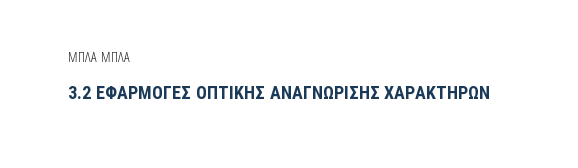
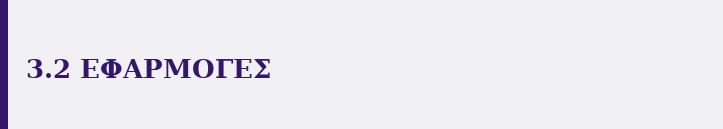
[68,52,130,62] [68,86,491,99] ΜΠΛΑ ΜΠΛΑ // 3.2 ΕΦΑΡΜΟΓΕΣ ΟΠΤΙΚΗΣ ΑΝΑΓΝΩΡΙΣΗΣ ΧΑΡΑΚΤΗΡΩΝ -> [26,59,271,78] 3.2 ΕΦΑΡΜΟΓΕΣ

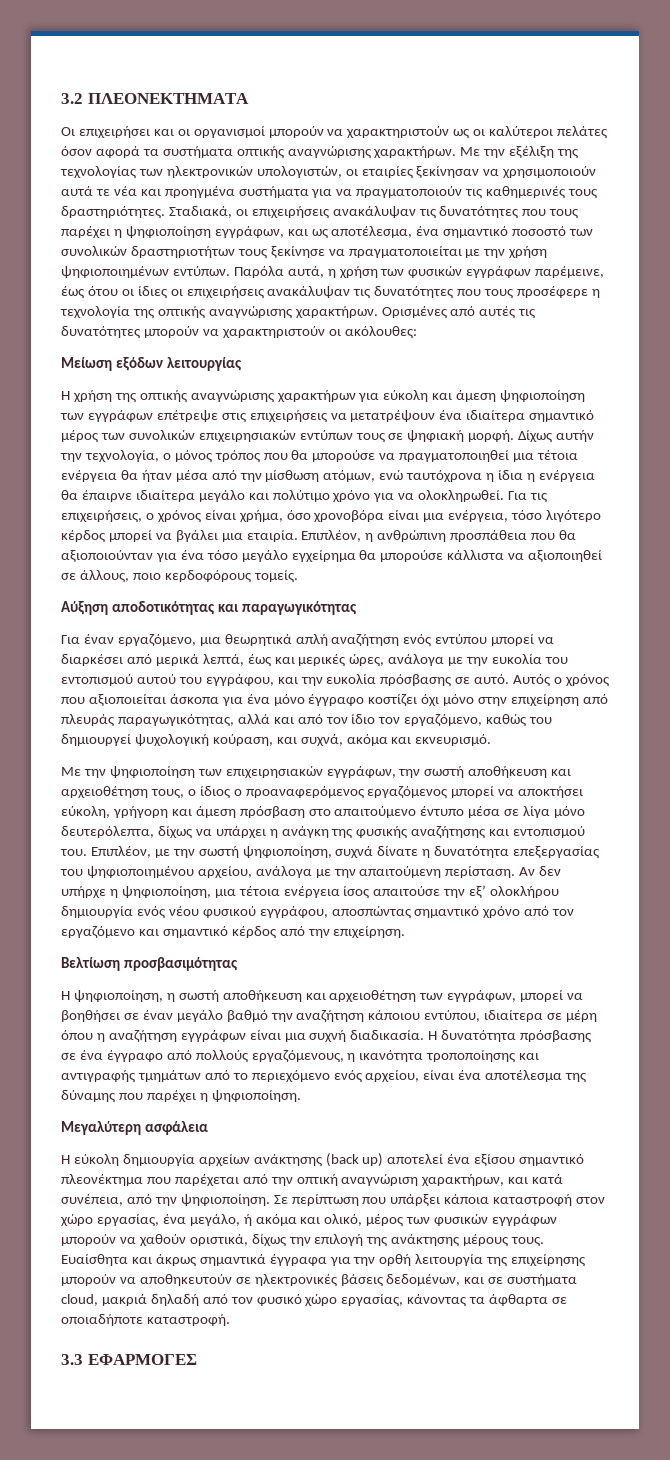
(71, 68) none -> [87,93,249,104] [61,126,609,139] [61,146,580,159] [60,166,597,179] [61,186,599,199] [61,206,580,219] [61,226,594,239] [61,246,548,259] [61,266,605,278] [61,286,600,299] [60,306,537,319] [61,326,417,339] [61,357,242,371] [61,390,586,403] [60,410,595,423] [61,430,595,443] [60,450,579,463] [61,470,595,482] [61,490,549,503] [61,510,602,523] [61,530,577,543] [61,550,603,562] [61,570,298,583] [61,601,357,615] [61,634,555,647] [61,654,568,667] [61,674,610,687] [61,694,608,707] [61,714,553,727] [61,734,492,746] [61,766,572,778] [61,786,584,799] [61,806,586,818] [61,826,586,839] [60,846,601,859] [60,866,562,878] [61,885,560,899] [61,906,575,919] [61,926,406,939] [61,957,238,971] [61,990,584,1002] [61,1010,598,1023] [61,1030,593,1043] [61,1050,540,1063] [61,1070,588,1083] [61,1090,301,1103] [61,1121,208,1135] [61,1153,585,1167] [61,1174,564,1186] [61,1194,606,1206] [60,1214,558,1227] [61,1234,545,1247] [61,1254,587,1267] [61,1274,578,1287] [61,1294,568,1307] [61,1314,230,1326] [61,1354,83,1365] ΠΛΕΟΝΕΚΤΗΜΑΤΑ // Οι επιχειρήσει και οι οργανισμοί μπορούν να χαρακτηριστούν ως οι καλύτεροι πελάτες όσον αφορά τα συστήματα οπτικής αναγνώρισης χαρακτήρων. Με την εξέλιξη της τεχνολογίας των ηλεκτρονικών υπολογιστών, οι εταιρίες ξεκίνησαν να χρησιμοποιούν αυτά τε νέα και προηγμένα συστήματα για να πραγματοποιούν τις καθημερινές τους δραστηριότητες. Σταδιακά, οι επιχειρήσεις ανακάλυψαν τις δυνατότητες που τους παρέχει η ψηφιοποίηση εγγράφων, και ως αποτέλεσμα, ένα σημαντικό ποσοστό των συνολικών δραστηριοτήτων τους ξεκίνησε να πραγματοποιείται με την χρήση ψηφιοποιημένων εντύπων. Παρόλα αυτά, η χρήση των φυσικών εγγράφων παρέμεινε, έως ότου οι ίδιες οι επιχειρήσεις ανακάλυψαν τις δυνατότητες που τους προσέφερε η τεχνολογία της οπτικής αναγνώρισης χαρακτήρων. Ορισμένες από αυτές τις δυνατότητες μπορούν να χαρακτηριστούν οι ακόλουθες: // Μείωση εξόδων λειτουργίας // Η χρήση της οπτικής αναγνώρισης χαρακτήρων για εύκολη και άμεση ψηφιοποίηση των εγγράφων επέτρεψε στις επιχειρήσεις να μετατρέψουν ένα ιδιαίτερα σημαντικό μέρος των συνολικών επιχειρησιακών εντύπων τους σε ψηφιακή μορφή. Δίχως αυτήν την τεχνολογία, ο μόνος τρόπος που θα μπορούσε να πραγματοποιηθεί μια τέτοια ενέργεια θα ήταν μέσα από την μίσθωση ατόμων, ενώ ταυτόχρονα η ίδια η ενέργεια θα έπαιρνε ιδιαίτερα μεγάλο και πολύτιμο χρόνο για να ολοκληρωθεί. Για τις επιχειρήσεις, ο χρόνος είναι χρήμα, όσο χρονοβόρα είναι μια ενέργεια, τόσο λιγότερο κέρδος μπορεί να βγάλει μια εταιρία. Επιπλέον, η ανθρώπινη προσπάθεια που θα αξιοποιούνταν για ένα τόσο μεγάλο εγχείρημα θα μπορούσε κάλλιστα να αξιοποιηθεί σε άλλους, ποιο κερδοφόρους τομείς. // Αύξηση αποδοτικότητας και παραγωγικότητας // Για έναν εργαζόμενο, μια θεωρητικά απλή αναζήτηση ενός εντύπου μπορεί να διαρκέσει από μερικά λεπτά, έως και μερικές ώρες, ανάλογα με την ευκολία του εντοπισμού αυτού του εγγράφου, και την ευκολία πρόσβασης σε αυτό. Αυτός ο χρόνος που αξιοποιείται άσκοπα για ένα μόνο έγγραφο κοστίζει όχι μόνο στην επιχείρηση από πλευράς παραγωγικότητας, αλλά και από τον ίδιο τον εργαζόμενο, καθώς του δημιουργεί ψυχολογική κούραση, και συχνά, ακόμα και εκνευρισμό. // Με την ψηφιοποίηση των επιχειρησιακών εγγράφων, την σωστή αποθήκευση και αρχειοθέτηση τους, ο ίδιος ο προαναφερόμενος εργαζόμενος μπορεί να αποκτήσει εύκολη, γρήγορη και άμεση πρόσβαση στο απαιτούμενο έντυπο μέσα σε λίγα μόνο δευτερόλεπτα, δίχως να υπάρχει η ανάγκη της φυσικής αναζήτησης και εντοπισμού του. Επιπλέον, με την σωστή ψηφιοποίηση, συχνά δίνατε η δυνατότητα επεξεργασίας του ψηφιοποιημένου αρχείου, ανάλογα με την απαιτούμενη περίσταση. Αν δεν υπήρχε η ψηφιοποίηση, μια τέτοια ενέργεια ίσος απαιτούσε την εξ’ ολοκλήρου δημιουργία ενός νέου φυσικού εγγράφου, αποσπώντας σημαντικό χρόνο από τον εργαζόμενο και σημαντικό κέρδος από την επιχείρηση. // Βελτίωση προσβασιμότητας // Η ψηφιοποίηση, η σωστή αποθήκευση και αρχειοθέτηση των εγγράφων, μπορεί να βοηθήσει σε έναν μεγάλο βαθμό την αναζήτηση κάποιου εντύπου, ιδιαίτερα σε μέρη όπου η αναζήτηση εγγράφων είναι μια συχνή διαδικασία. Η δυνατότητα πρόσβασης σε ένα έγγραφο από πολλούς εργαζόμενους, η ικανότητα τροποποίησης και αντιγραφής τμημάτων από το περιεχόμενο ενός αρχείου, είναι ένα αποτέλεσμα της δύναμης που παρέχει η ψηφιοποίηση. // Μεγαλύτερη ασφάλεια // Η εύκολη δημιουργία αρχείων ανάκτησης (back up) αποτελεί ένα εξίσου σημαντικό πλεονέκτημα που παρέχεται από την οπτική αναγνώριση χαρακτήρων, και κατά συνέπεια, από την ψηφιοποίηση. Σε περίπτωση που υπάρξει κάποια καταστροφή στον χώρο εργασίας, ένα μεγάλο, ή ακόμα και ολικό, μέρος των φυσικών εγγράφων μπορούν να χαθούν οριστικά, δίχως την επιλογή της ανάκτησης μέρους τους. Ευαίσθητα και άκρως σημαντικά έγγραφα για την ορθή λειτουργία της επιχείρησης μπορούν να αποθηκευτούν σε ηλεκτρονικές βάσεις δεδομένων, και σε συστήματα cloud, μακριά δηλαδή από τον φυσικό χώρο εργασίας, κάνοντας τα άφθαρτα σε οποιαδήποτε καταστροφή. // 3.3

